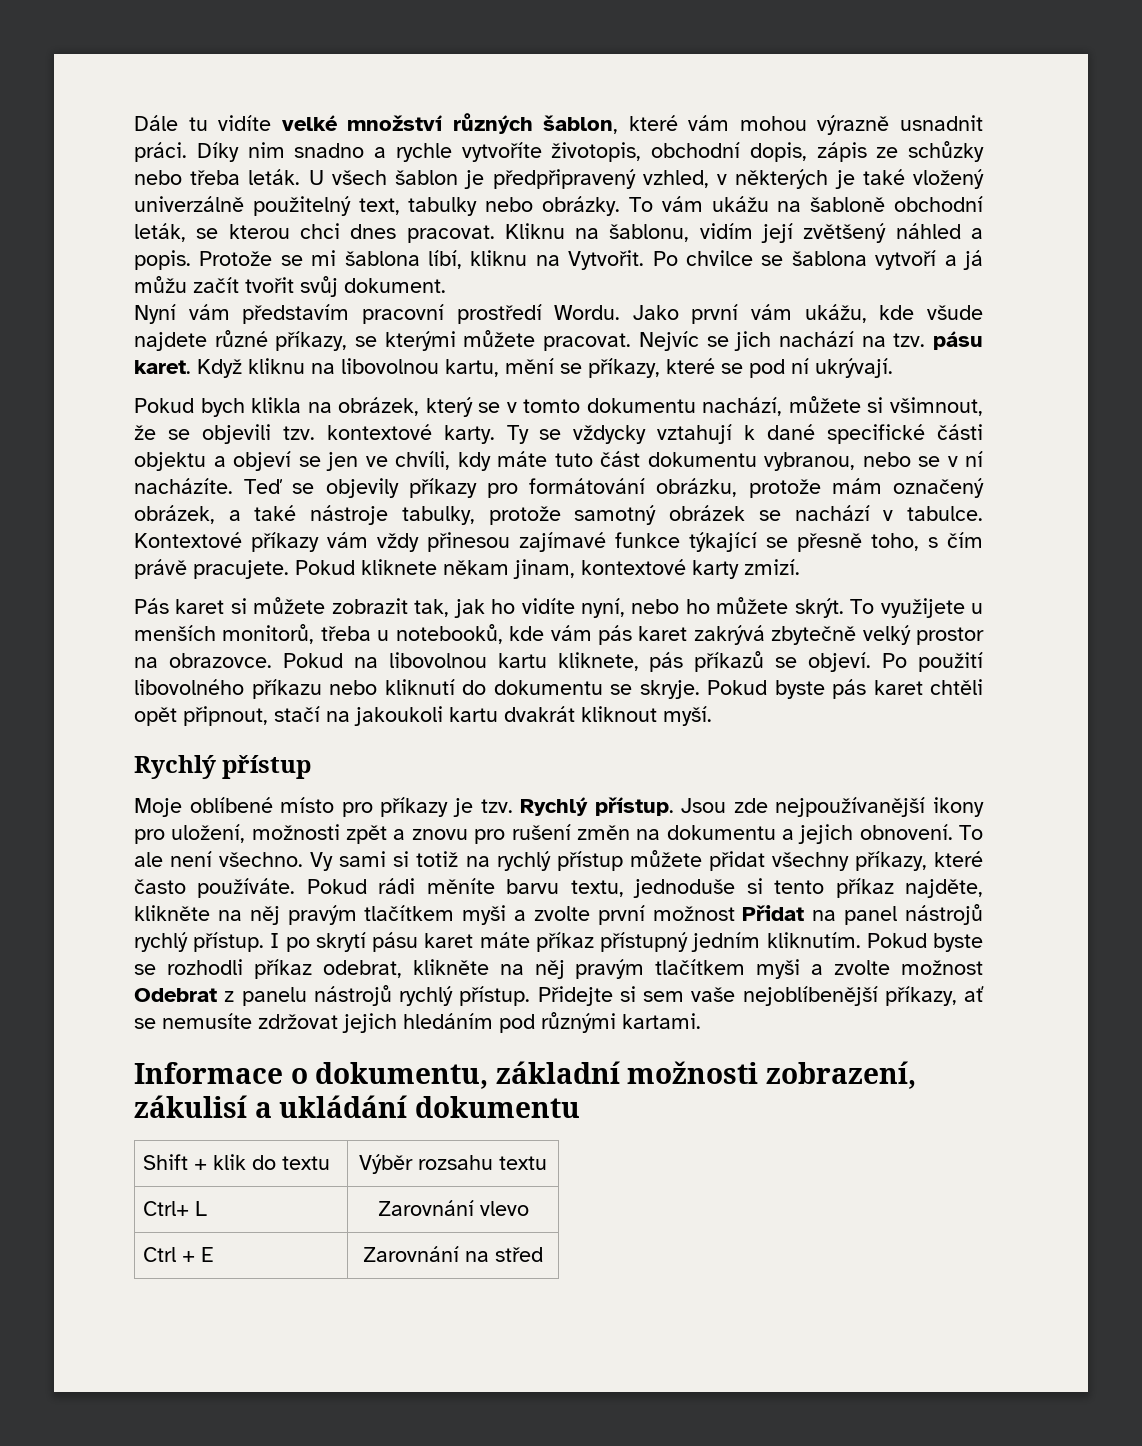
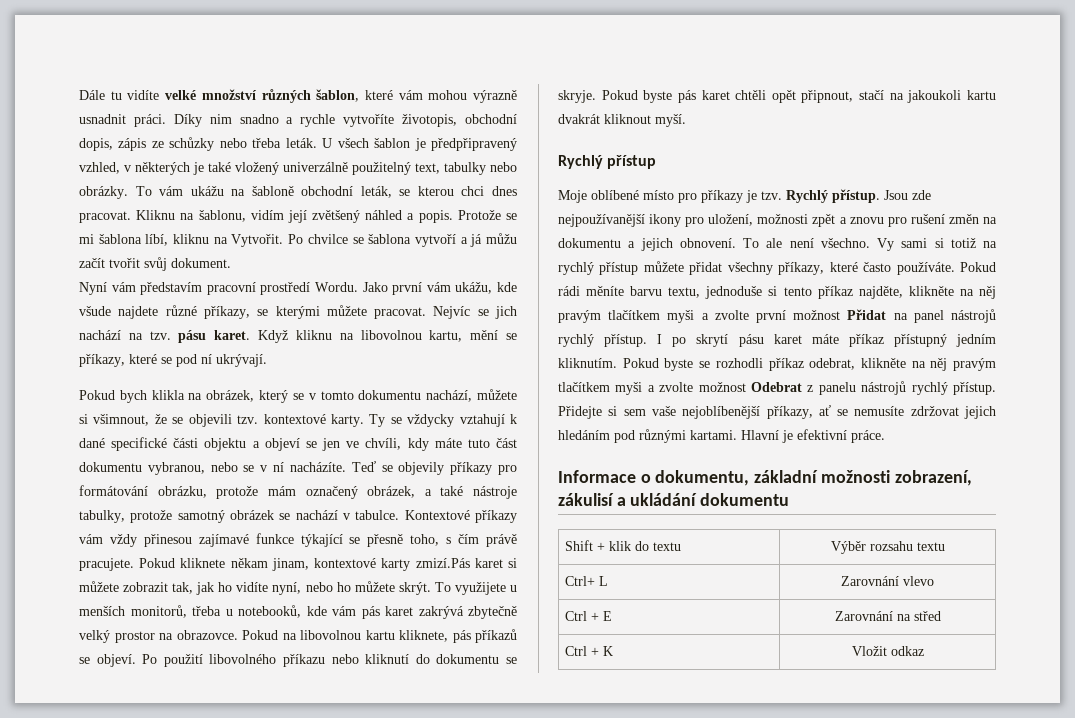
[744,559,800,575] [134,598,169,614] zmizí. // Pás -> [415,558,470,568] zmizí.Pás
(701, 1021) none -> [741,429,885,443] Hlavní je efektivní práce.
(543, 1254) none -> [565,646,614,656] [851,646,924,656] // Ctrl + K | Vložit odkaz

